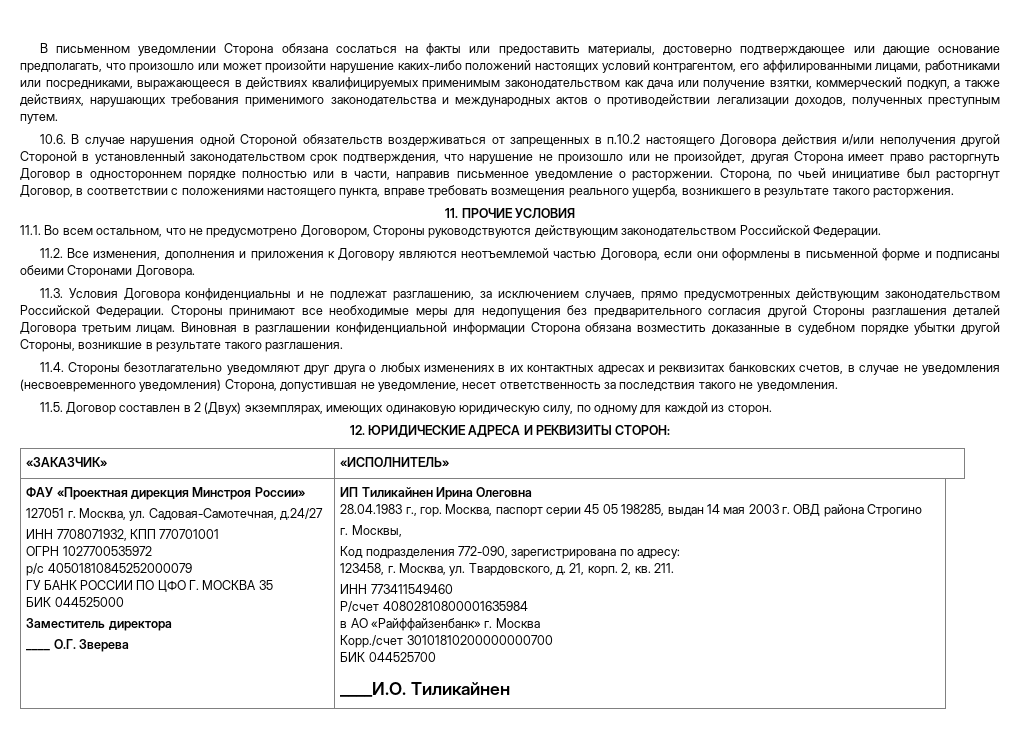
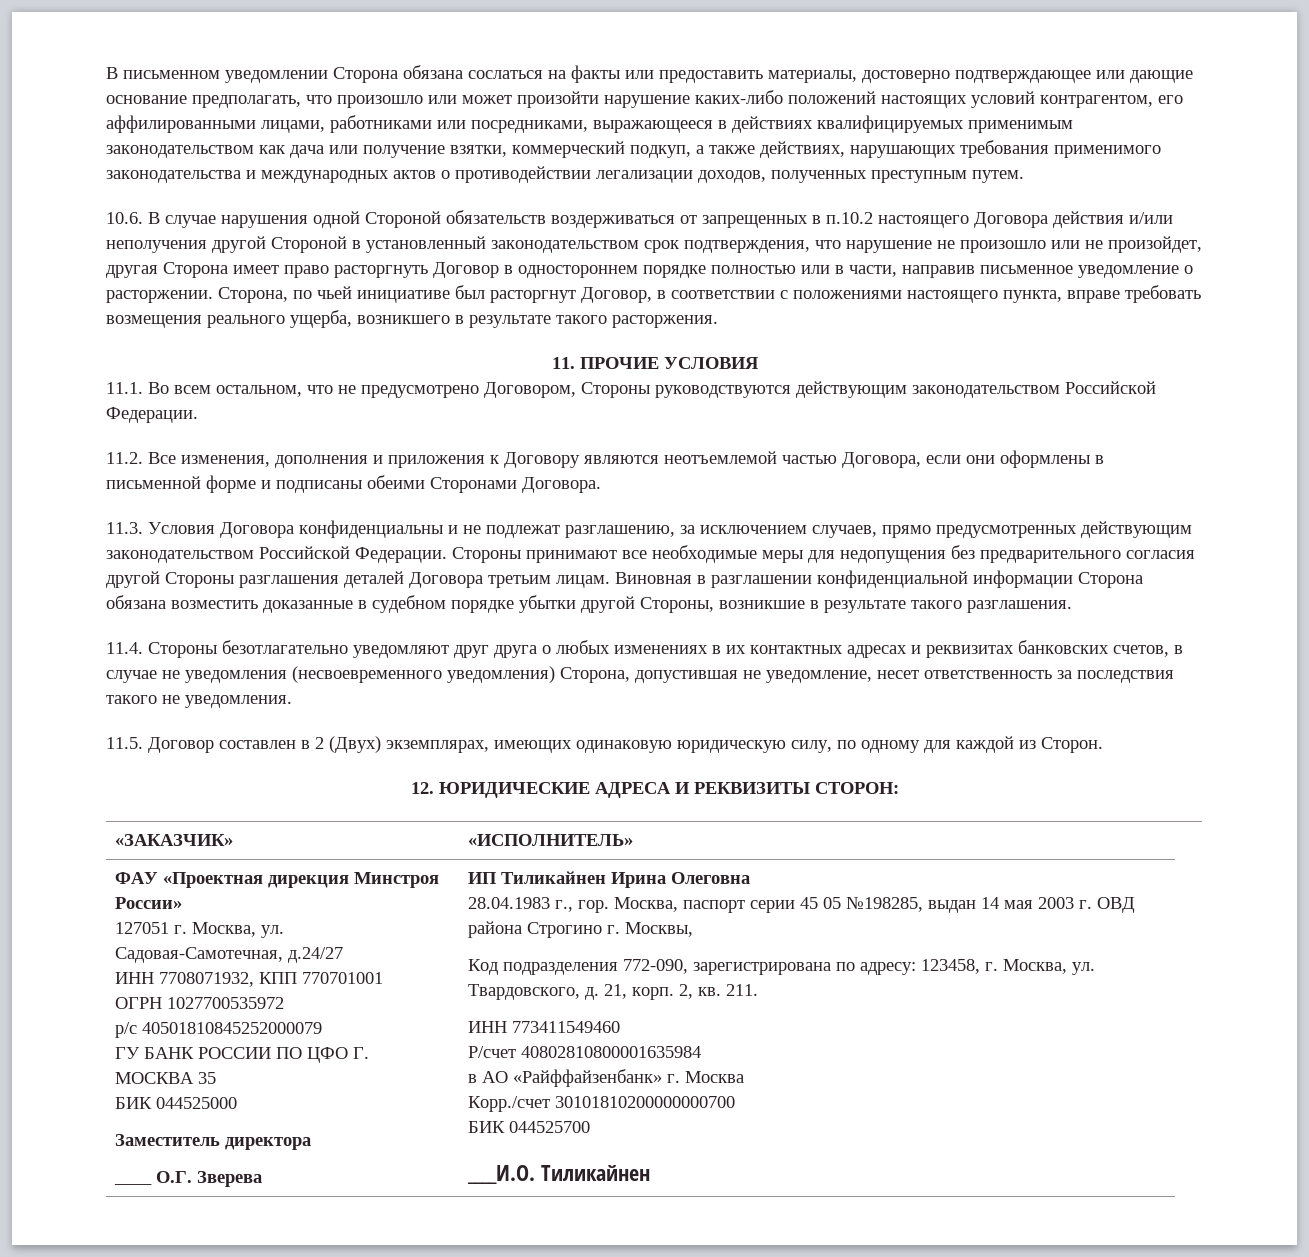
[727,405,772,415] сторон. -> [1041,737,1103,753] Сторон.
[621,504,665,516] 198285, -> [846,896,924,912] №198285,
(923, 510) // -> (603, 930) none
(681, 554) // -> (917, 968) none

